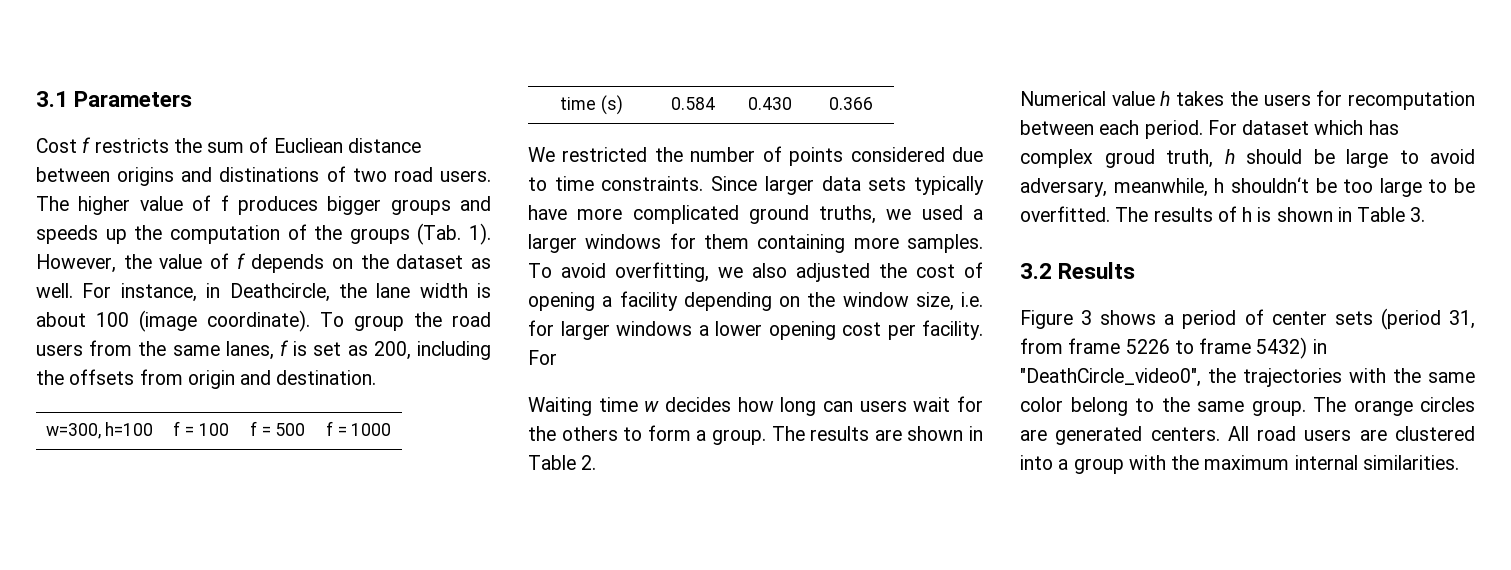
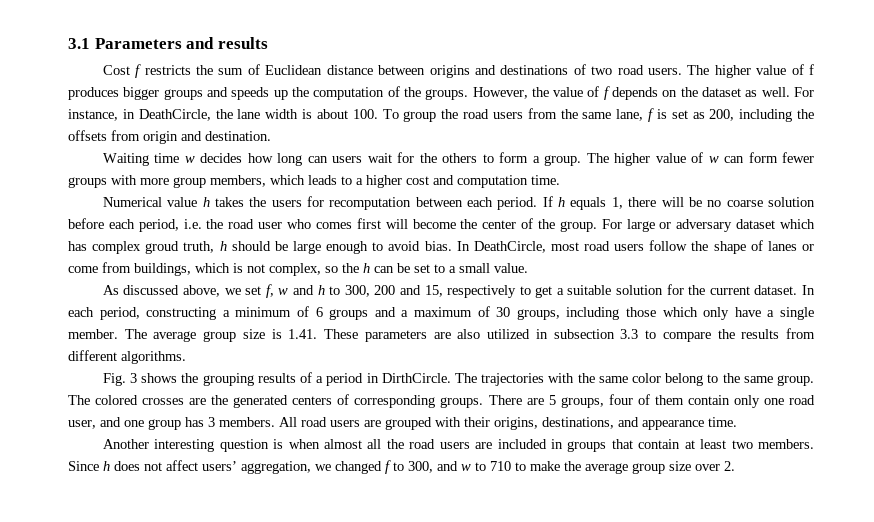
(193, 99) none -> [186,37,268,49] and results
[273,138,343,153] Eucliean -> [265,65,323,75] Euclidean
[219,167,320,182] distinations -> [500,65,569,75] destinations
[349,223,491,245] groups (Tab. 1). -> [425,89,469,100] groups.
[229,283,330,302] Deathcircle, -> [138,109,211,121] DeathCircle,
[96,310,310,332] 100 (image coordinate). -> [352,109,378,119] 100.
[225,341,274,360] lanes, -> [616,109,644,121] lane,
[45,422,154,439] [173,421,229,436] [249,421,306,436] [325,421,392,436] [560,95,623,115] [671,97,715,110] [747,97,792,110] [828,97,873,110] [528,146,983,166] [528,176,984,195] [528,205,983,224] [528,233,983,253] [528,262,983,282] [528,291,983,311] [528,320,983,340] [528,350,557,365] // w=300, h=100 | f = 100 | f = 500 | f = 1000 // time (s) | 0.584 | 0.430 | 0.366 // We restricted the number of points considered due to time constraints. Since larger data sets typically have more complicated ground truths, we used a larger windows for them containing more samples. To avoid overfitting, we also adjusted the cost of opening a facility depending on the window size, i.e. for larger windows a lower opening cost per facility. For -> (271, 136) none
[810,426,984,441] [528,455,597,470] results are shown in Table 2. -> [614,152,814,166] [68,175,560,188] higher value of w can form fewer groups with more group members, which leads to a higher cost and computation time.
[1207,120,1237,135] For -> [542,196,815,210] [68,218,733,232] If h equals 1, there will be no coarse solution before each period, i.e. the road user who comes first will become the center of the group. For large or adversary
(1388, 158) none -> [326,241,369,254] enough
[1020,177,1475,197] [1020,206,1426,222] [1020,262,1136,279] [1020,308,1475,330] [1020,337,1327,359] [1020,368,1236,387] adversary, meanwhile, h shouldn‘t be too large to be overfitted. The results of h is shown in Table 3. // 3.2 Results // Figure 3 shows a period of center sets (period 31, from frame 5226 to frame 5432) in "DeathCircle_video0", the -> [424,240,814,254] [68,262,528,276] [102,284,815,298] [68,306,815,320] [68,328,815,342] [68,350,186,364] [102,372,478,386] bias. In DeathCircle, most road users follow the shape of lanes or come from buildings, which is not complex, so the h can be set to a small value. // As discussed above, we set f, w and h to 300, 200 and 15, respectively to get a suitable solution for the current dataset. In each period, constructing a minimum of 6 groups and a maximum of 30 groups, including those which only have a single member. The average group size is 1.41. These parameters are also utilized in subsection 3.3 to compare the results from different algorithms. // Fig. 3 shows the grouping results of a period in DirthCircle. The
[1353,397,1475,416] [1020,426,1475,445] [1020,455,1459,474] orange circles are generated centers. All road users are clustered into a group with the maximum internal similarities. -> [95,394,815,408] [68,417,737,430] [102,439,814,452] [68,460,735,474] colored crosses are the generated centers of corresponding groups. There are 5 groups, four of them contain only one road user, and one group has 3 members. All road users are grouped with their origins, destinations, and appearance time. // Another interesting question is when almost all the road users are included in groups that contain at least two members. Since h does not affect users’ aggregation, we changed f to 300, and w to 710 to make the average group size over 2.

